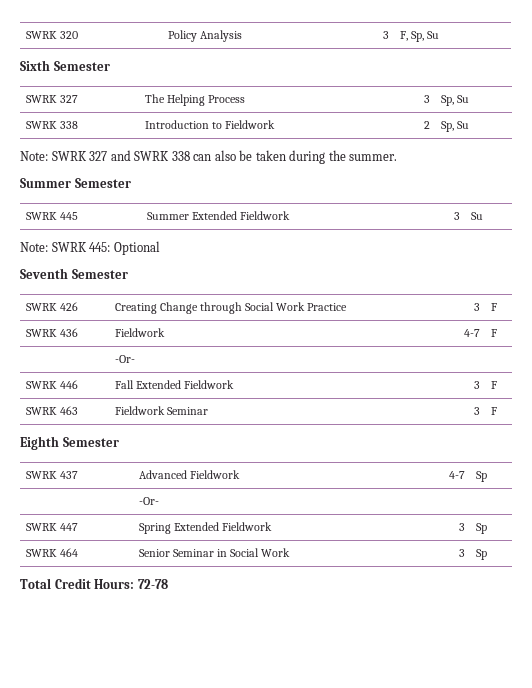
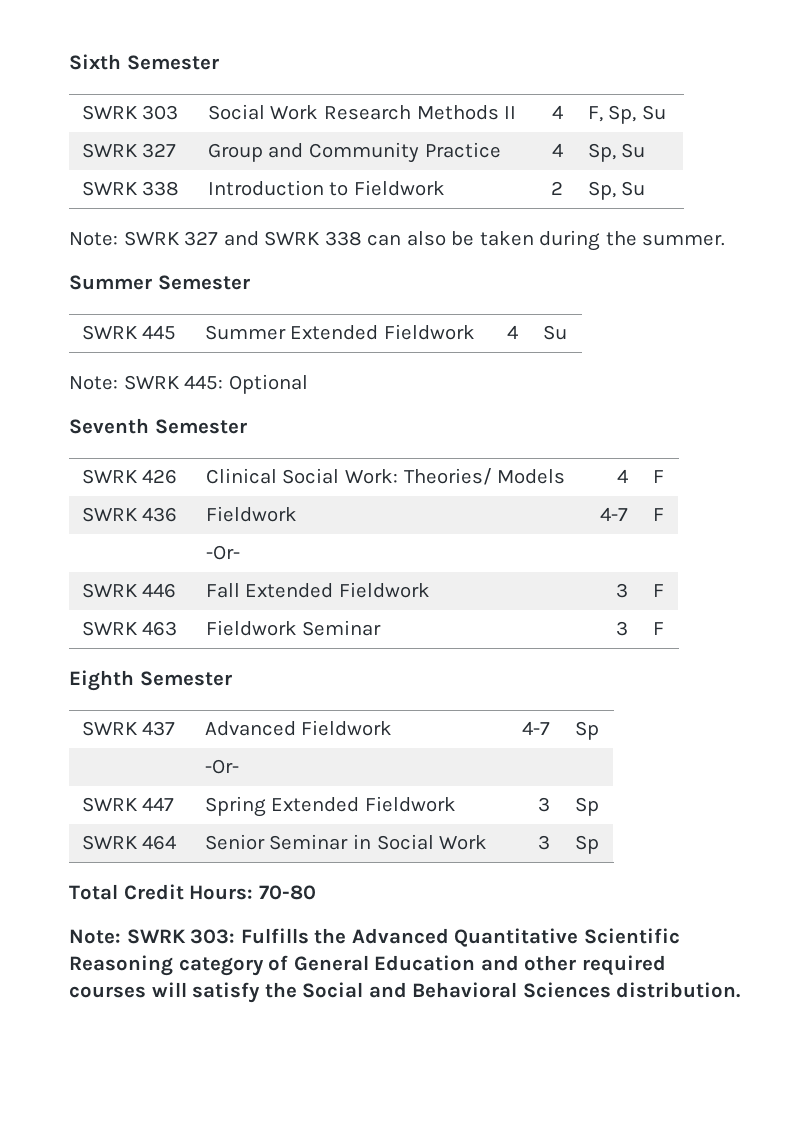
[25,31,78,39] [167,30,242,42] [383,31,390,39] SWRK 320 | Policy Analysis | 3 -> [69,54,219,70] [81,105,179,120] [207,104,517,120] [552,105,564,119] Sixth Semester // SWRK 303 | Social Work Research Methods II | 4
[20,60,110,71] // Sixth Semester -> (667, 112) none
[144,94,245,106] [424,95,431,103] The Helping Process | 3 -> [207,142,501,163] [552,143,564,157] Group and Community Practice | 4
[454,212,461,220] 3 -> [507,325,519,339] 4
[114,302,348,314] [474,303,481,311] Creating Change through Social Work Practice | 3 -> [205,468,566,485] [617,469,629,483] Clinical Social Work: Theories/ Models | 4
[137,579,168,589] 72-78 -> [258,885,316,900] [69,928,680,947] [69,955,666,976] [69,982,741,1003] 70-80 // Note: SWRK 303: Fulfills the Advanced Quantitative Scientific Reasoning category of General Education and other required courses will satisfy the Social and Behavioral Sciences distribution.

